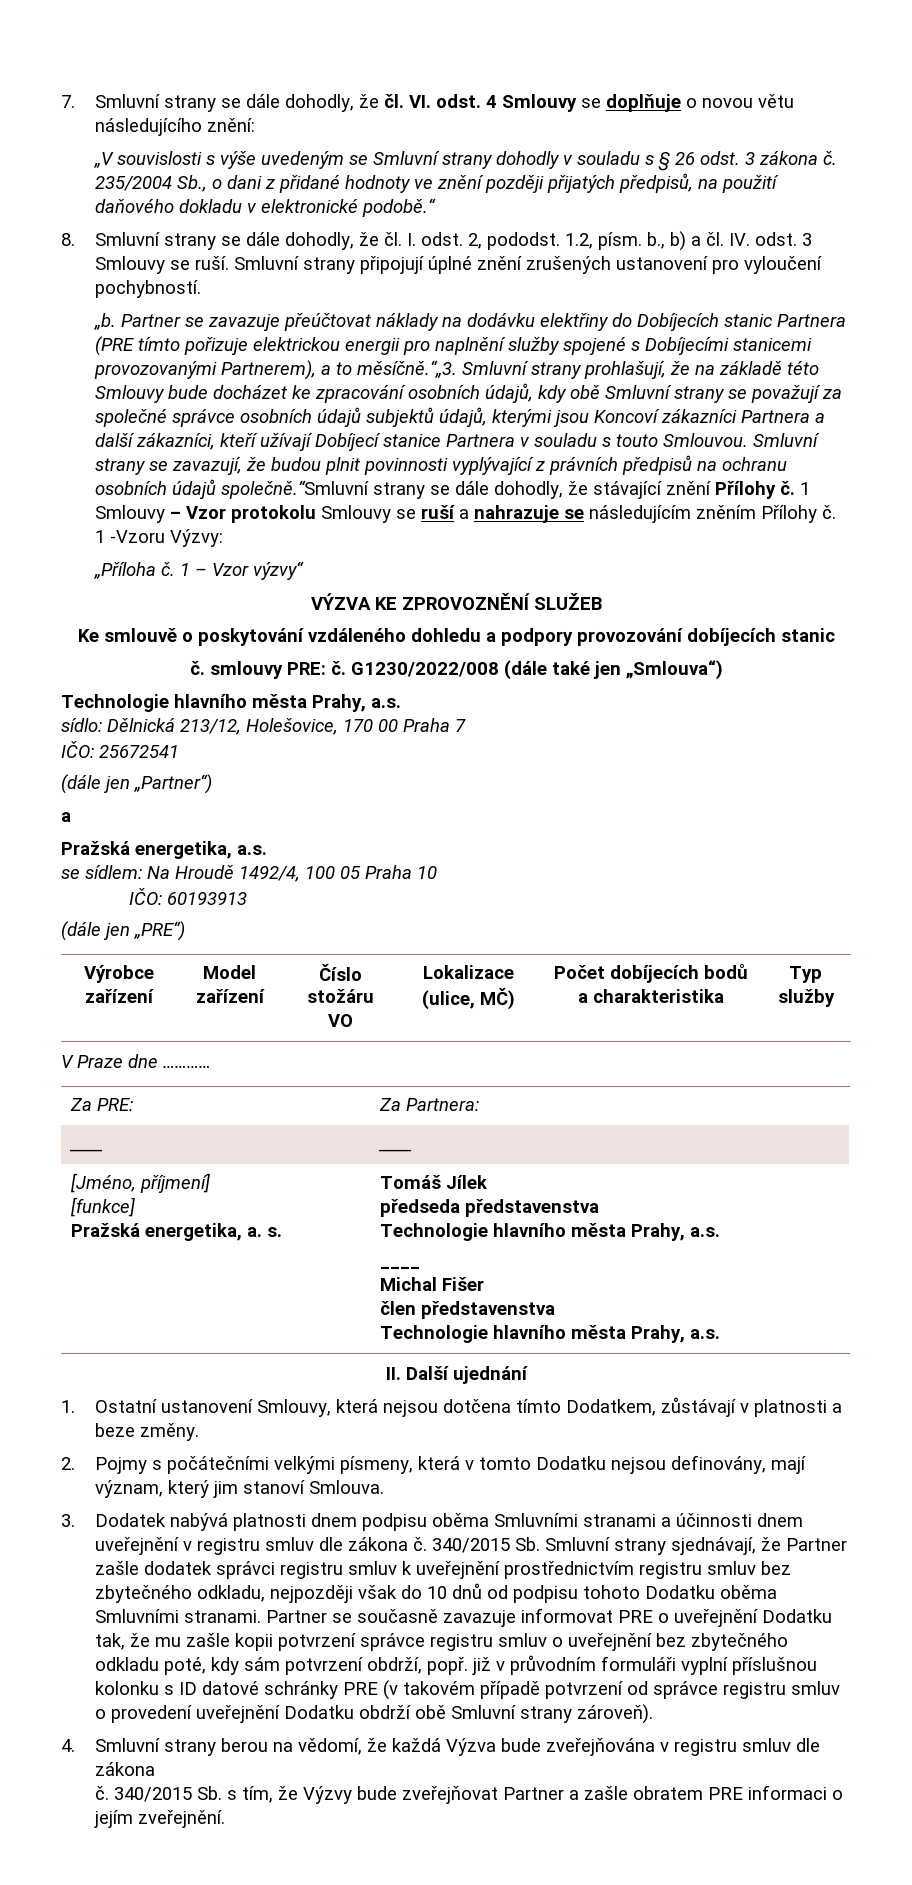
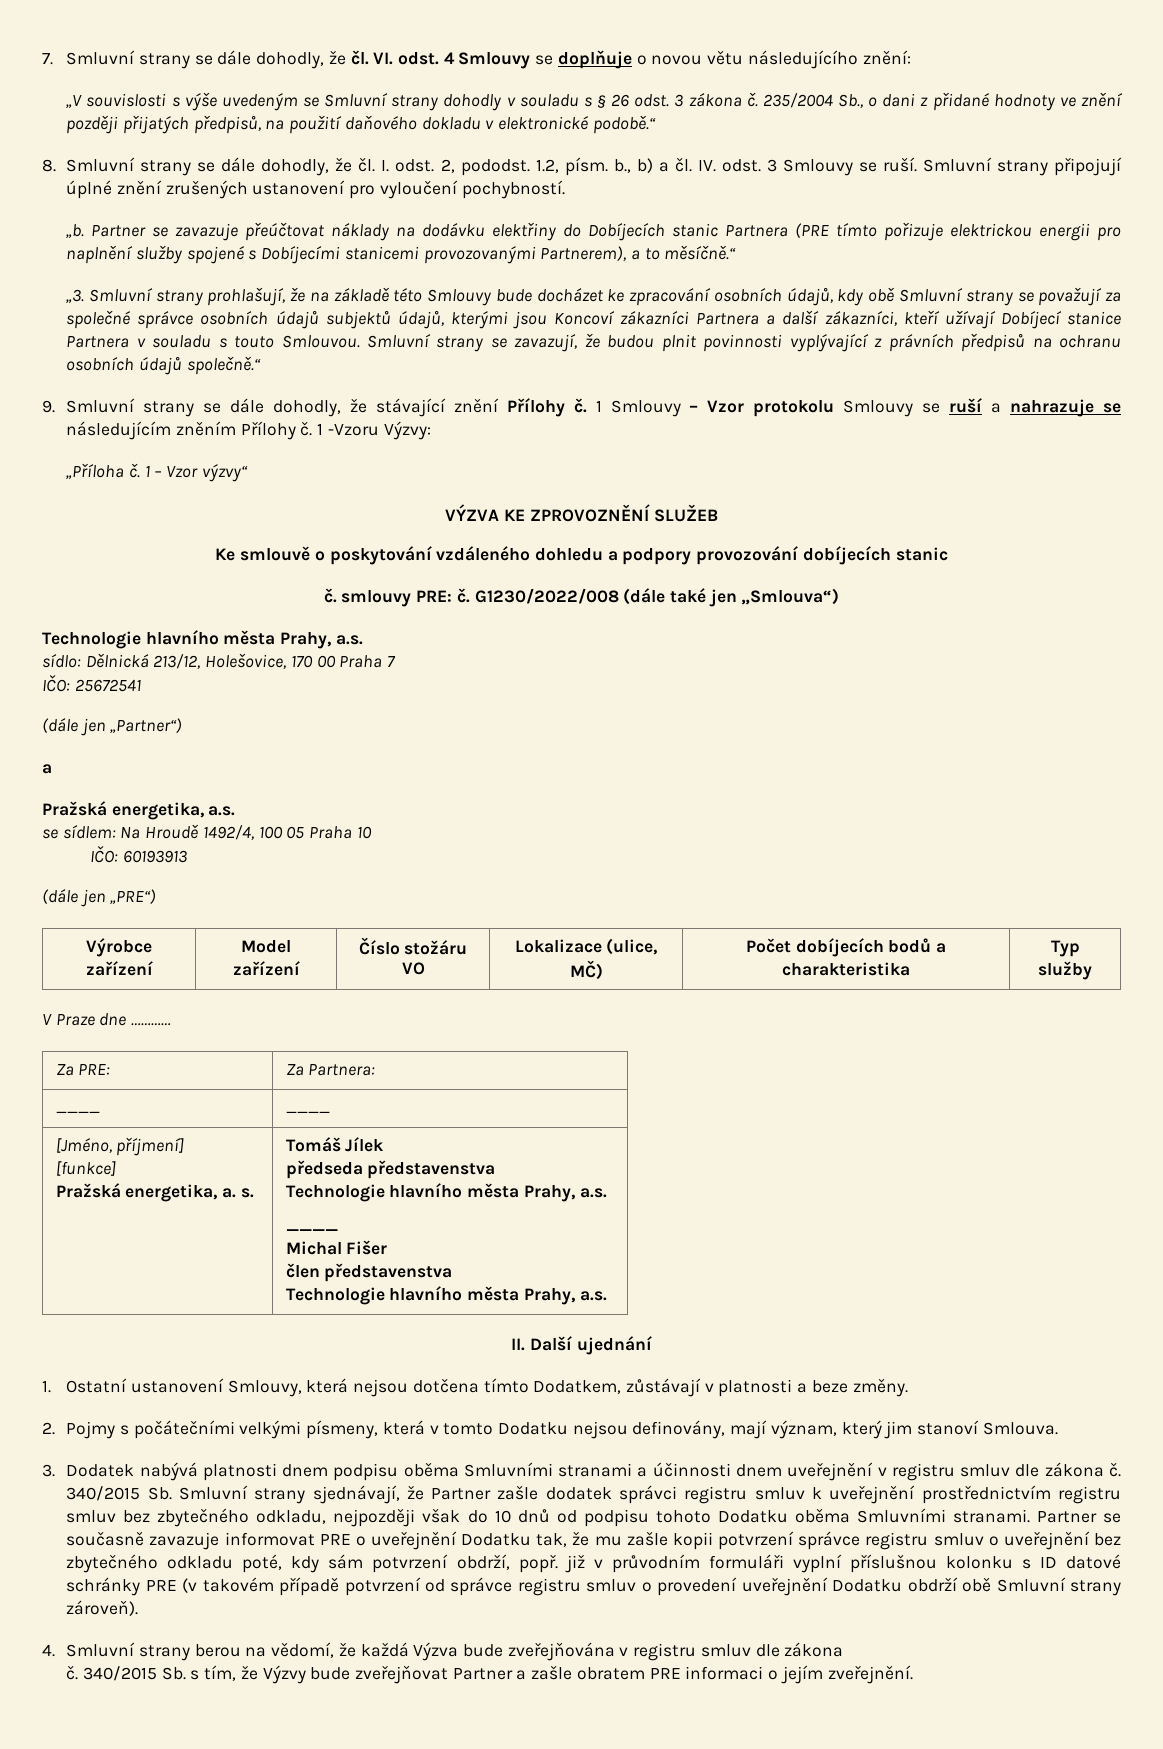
[357,360,458,378] měsíčně.“„3. -> [664,245,737,260] [65,289,85,303] měsíčně.“ // „3.
[221,480,370,499] společně.“Smluvní -> [186,356,261,375] [42,398,136,413] společně.“ // 9. Smluvní

